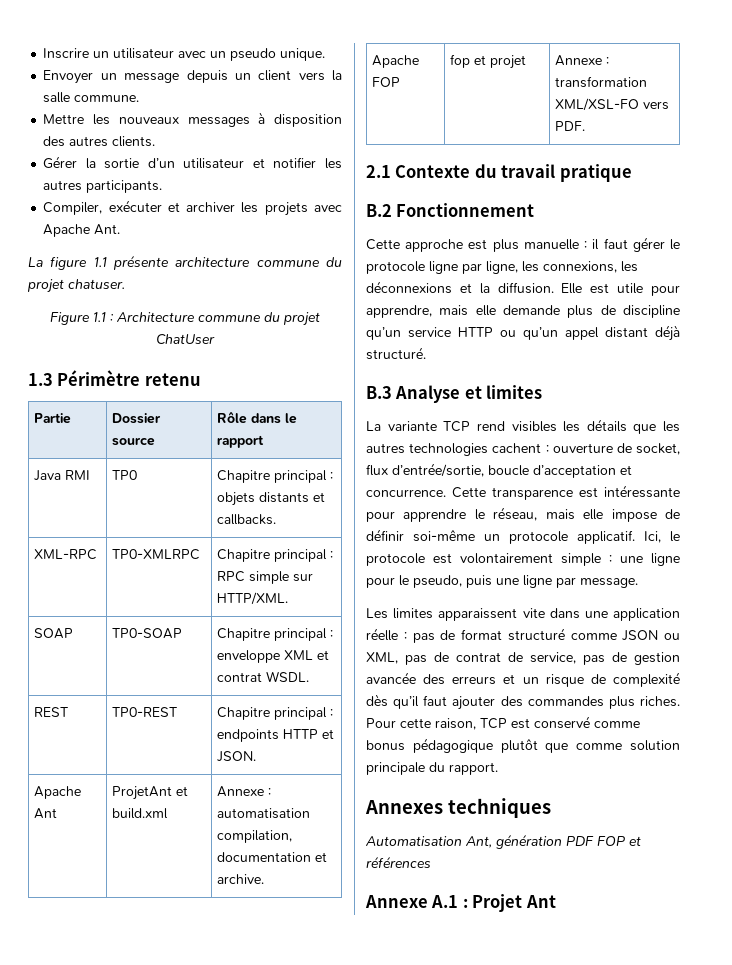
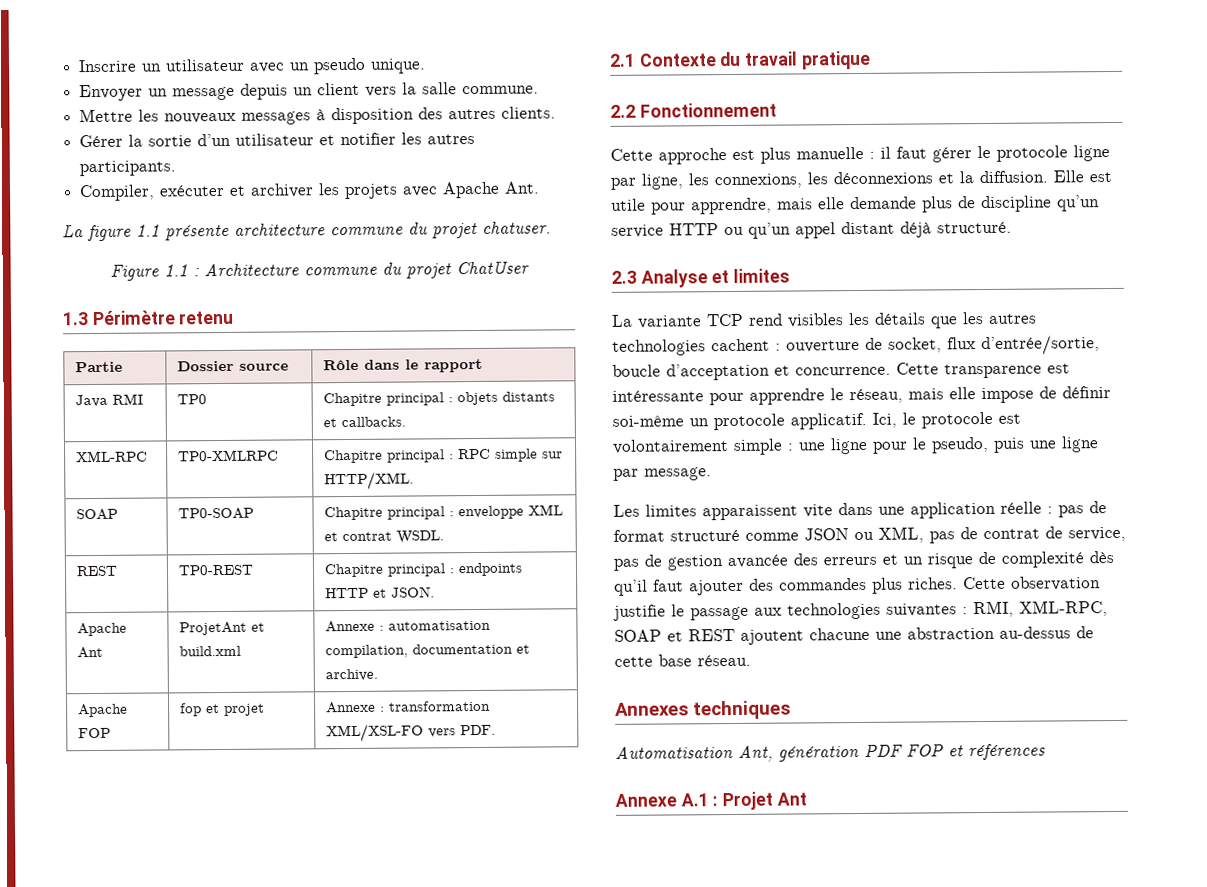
[366,204,392,217] B.2 -> [610,104,636,118] 2.2
[366,386,392,399] B.3 -> [611,270,637,284] 2.3
[366,716,640,730] [366,738,680,753] [366,762,498,775] Pour cette raison, TCP est conservé comme bonus pédagogique plutôt que comme solution principale du rapport. -> [963,576,1101,591] [613,600,1108,621] [614,626,1094,645] [614,654,751,667] Cette observation justifie le passage aux technologies suivantes : RMI, XML-RPC, SOAP et REST ajoutent chacune une abstraction au-dessus de cette base réseau.

